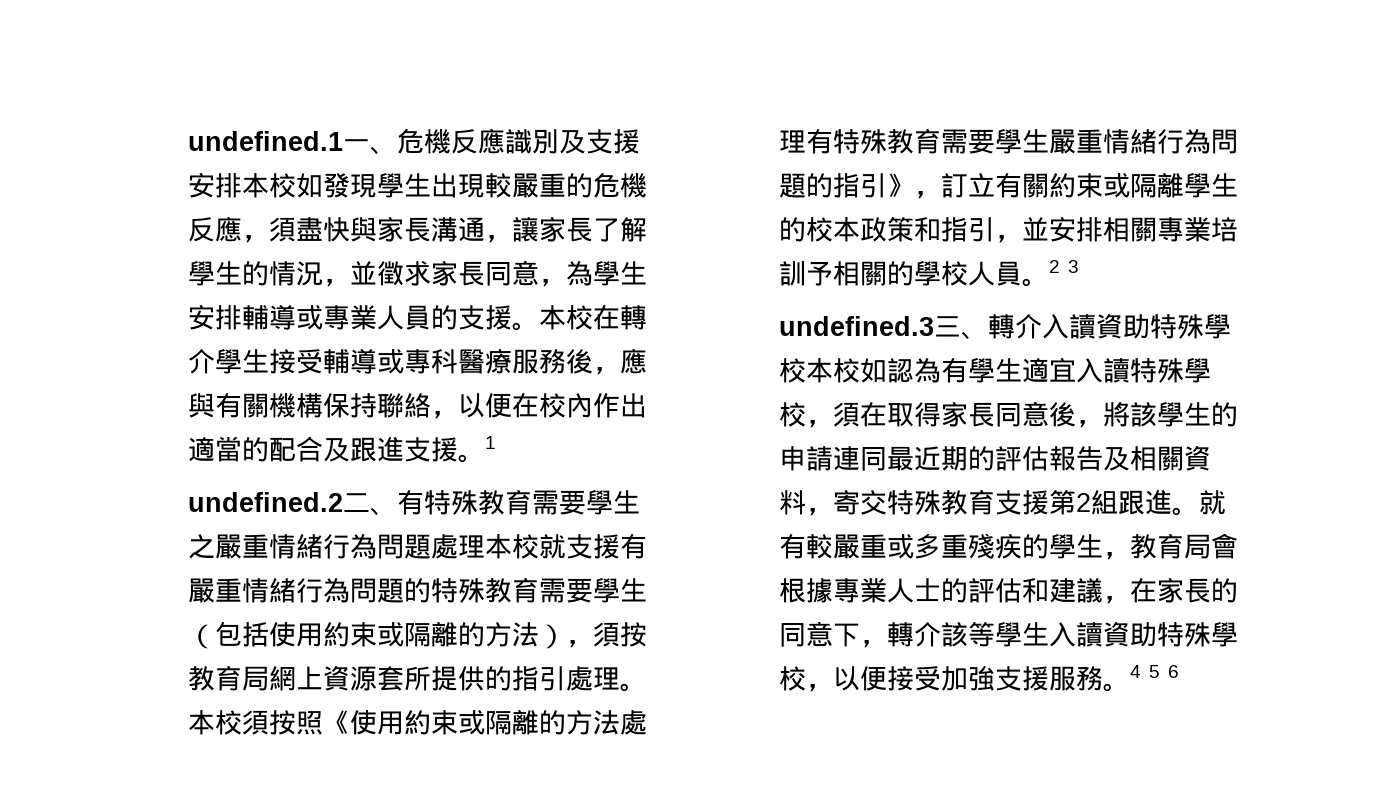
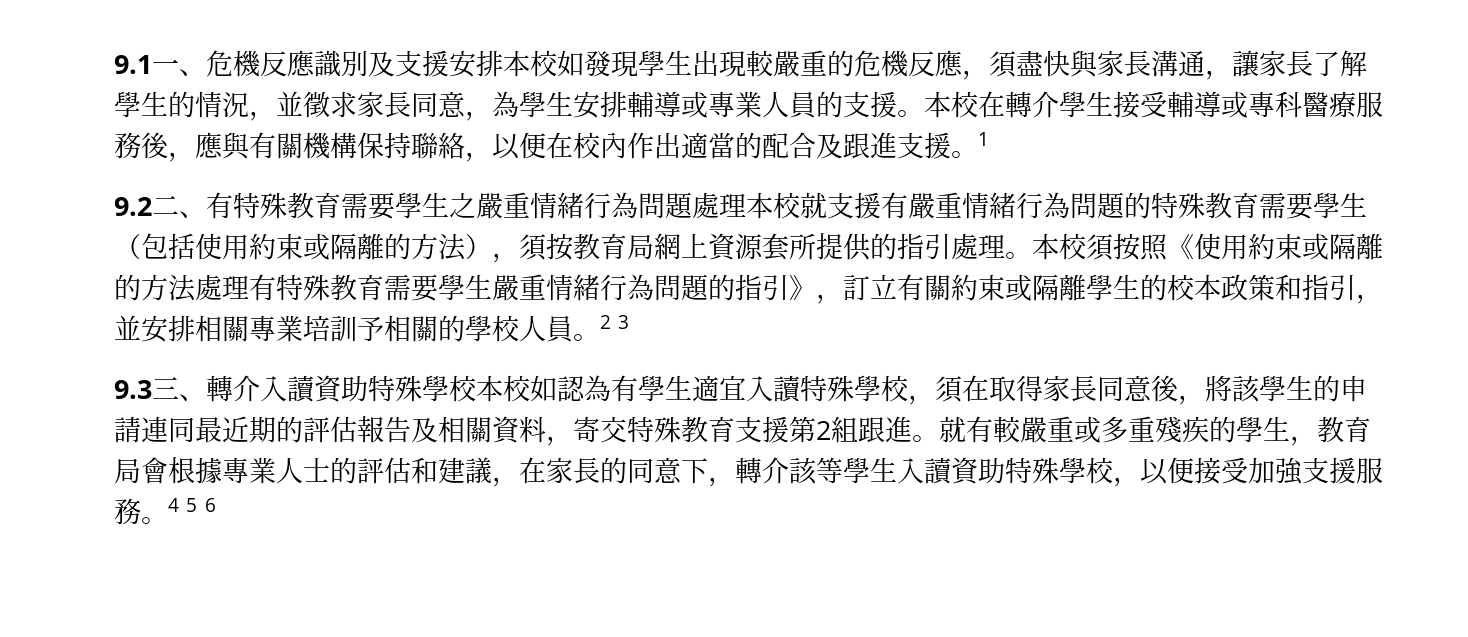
[188,131,344,151] undefined.1 -> [114,55,153,74] 9.1
[188,492,344,512] undefined.2 -> [114,197,153,216] 9.2
[779,316,935,336] undefined.3 -> [114,380,153,399] 9.3

